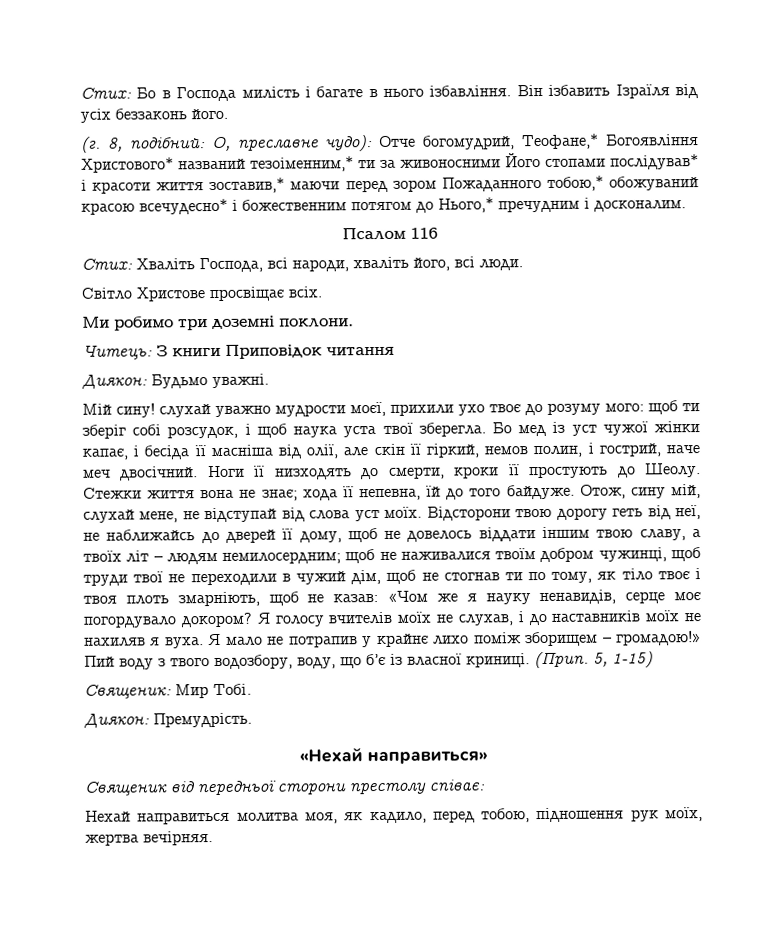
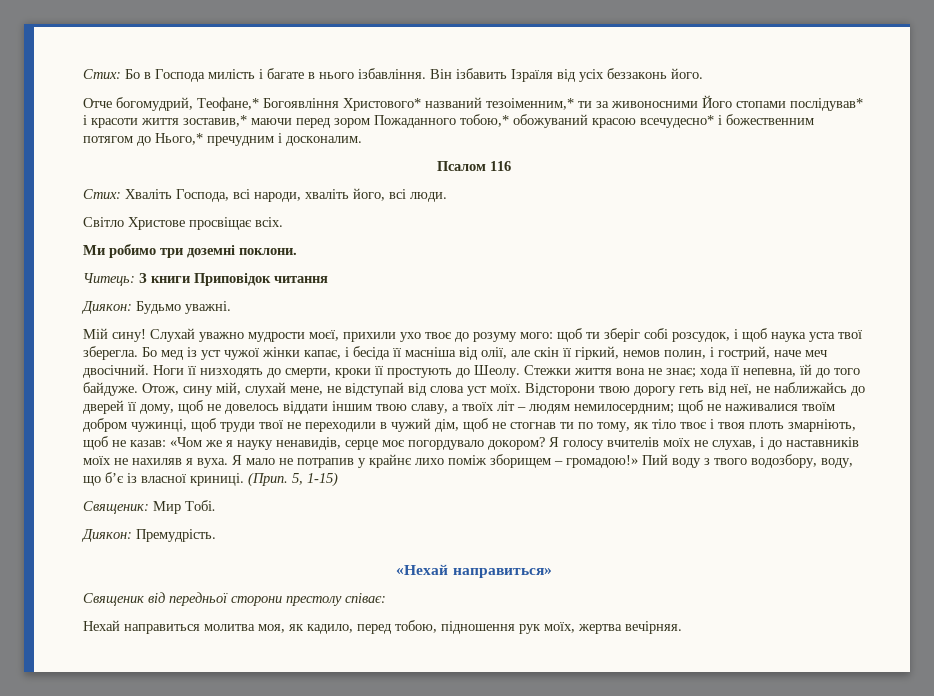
[81,135,374,153] (г. 8, подібний: О, преславне чудо): -> (703, 73) none
[159,404,211,418] слухай -> [150,328,195,342] Слухай

